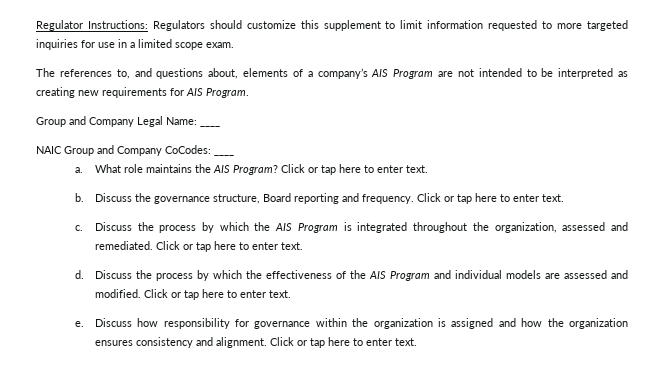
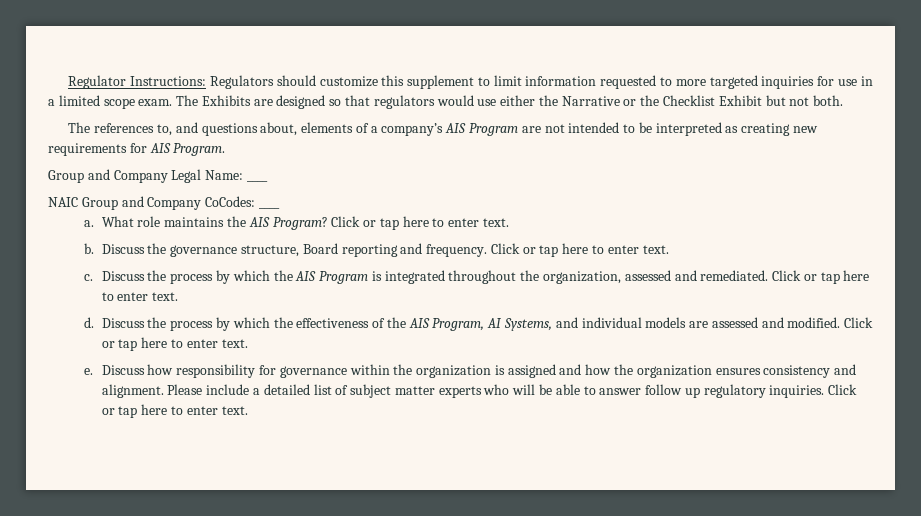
(234, 45) none -> [176,95,844,109] The Exhibits are designed so that regulators would use either the Narrative or the Checklist Exhibit but not both.
[389,271,430,281] Program -> [432,318,553,331] Program, AI Systems,
(267, 342) none -> [167,384,825,398] Please include a detailed list of subject matter experts who will be able to answer follow up regulatory inquiries.

